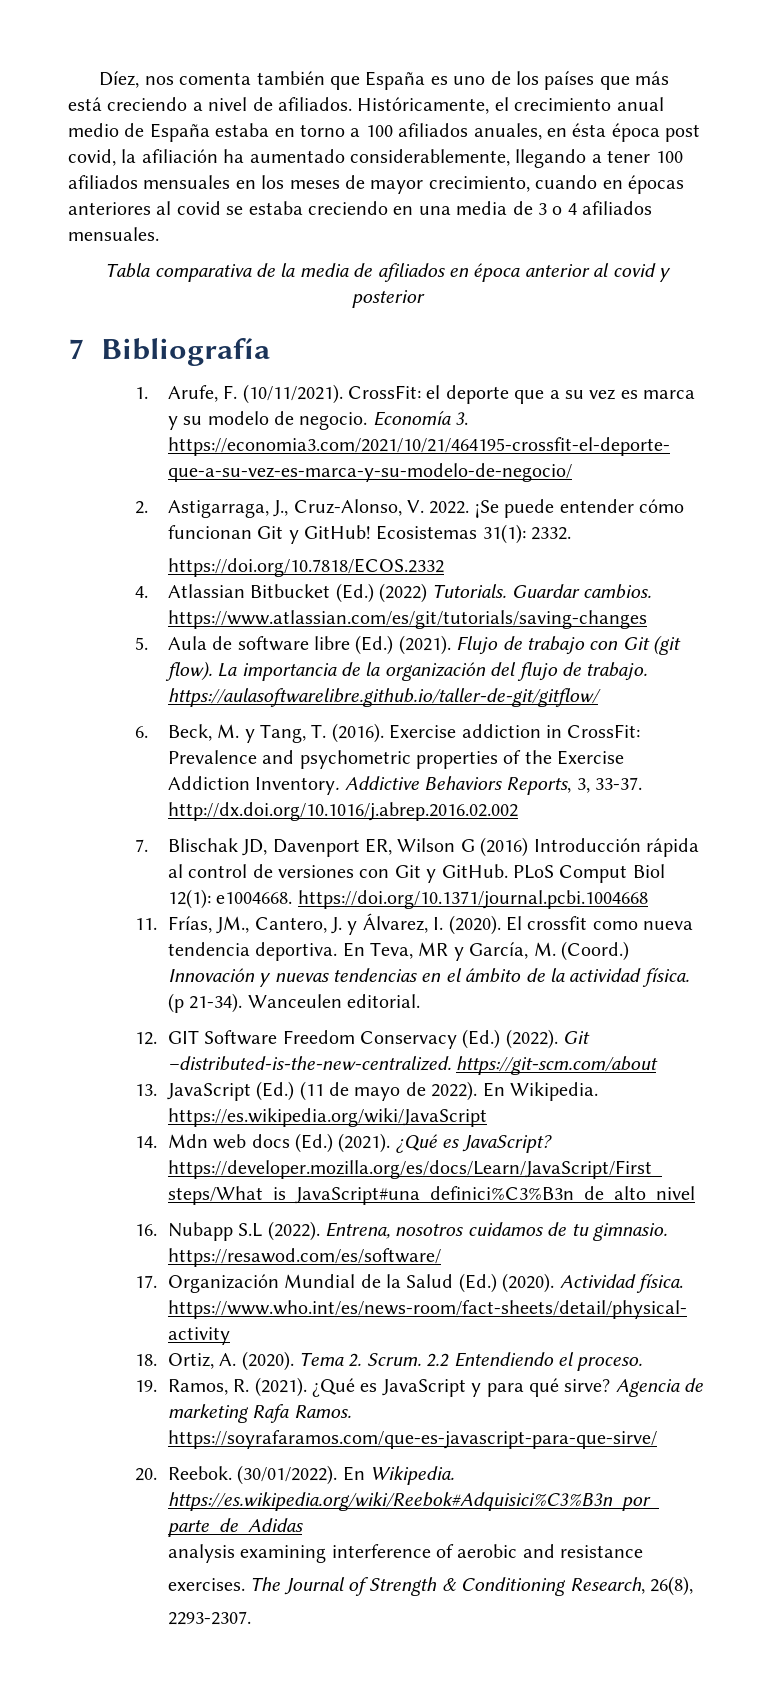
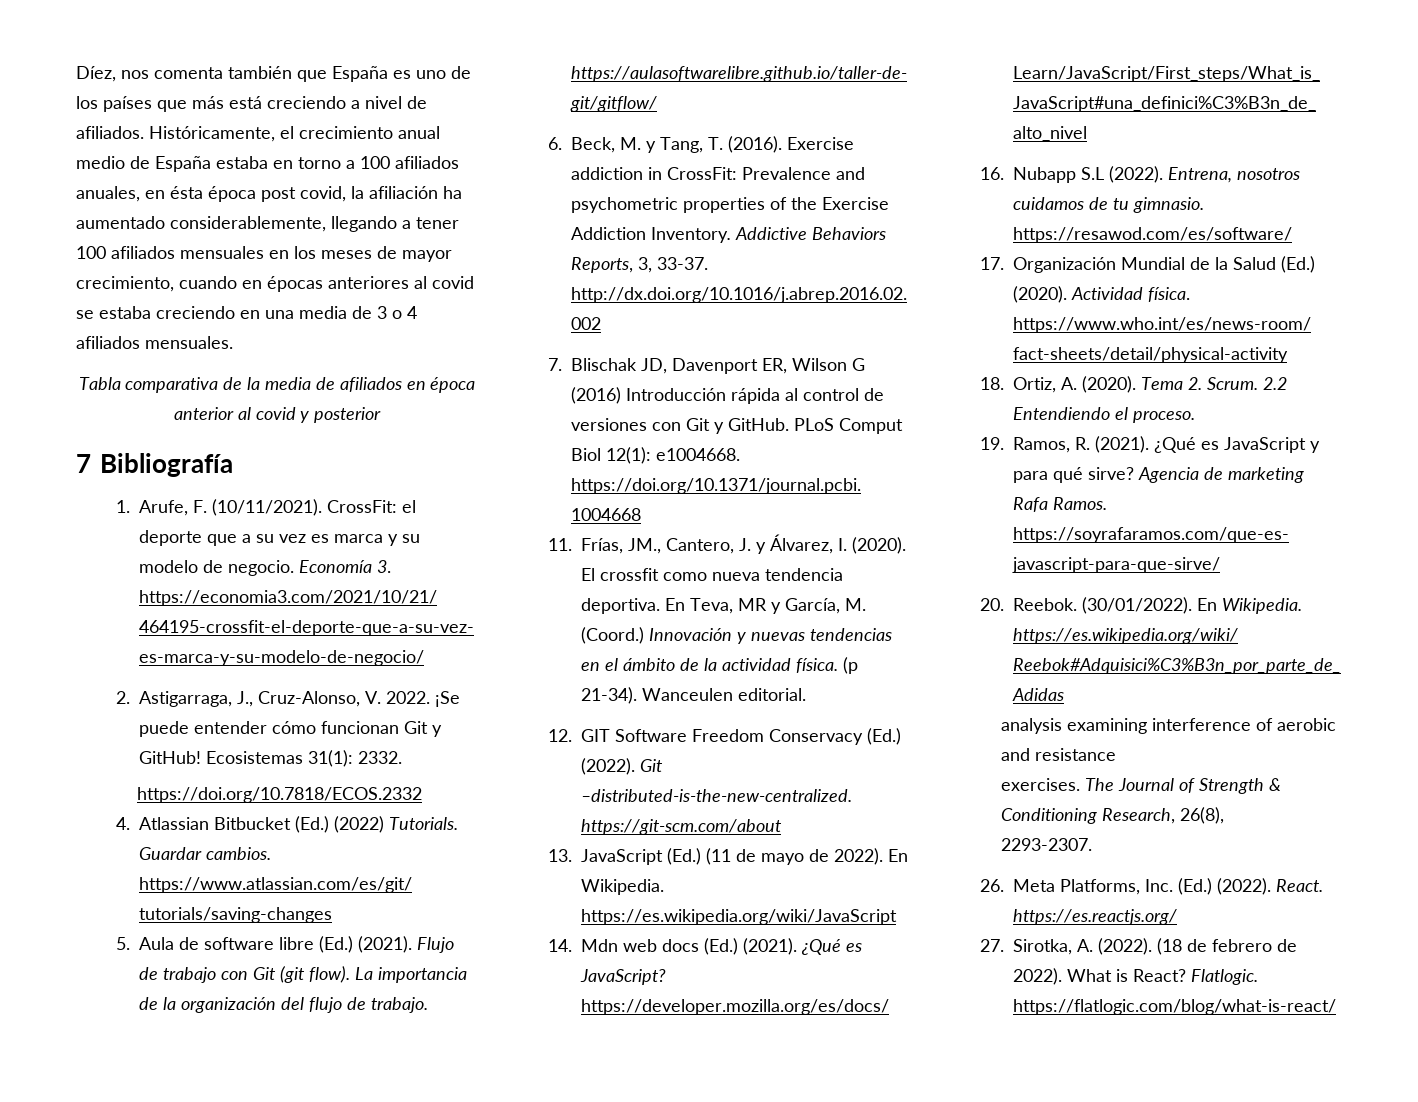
(251, 1618) none -> [980,878,1324,895] [1013,909,1178,925] [980,938,1298,955] [1013,968,1259,985] [1013,999,1337,1015] // 26. Meta Platforms, Inc. (Ed.) (2022). React. https://es.reactjs.org/ // 27. Sirotka, A. (2022). (18 de febrero de 2022). What is React? Flatlogic. https://flatlogic.com/blog/what-is-react/

